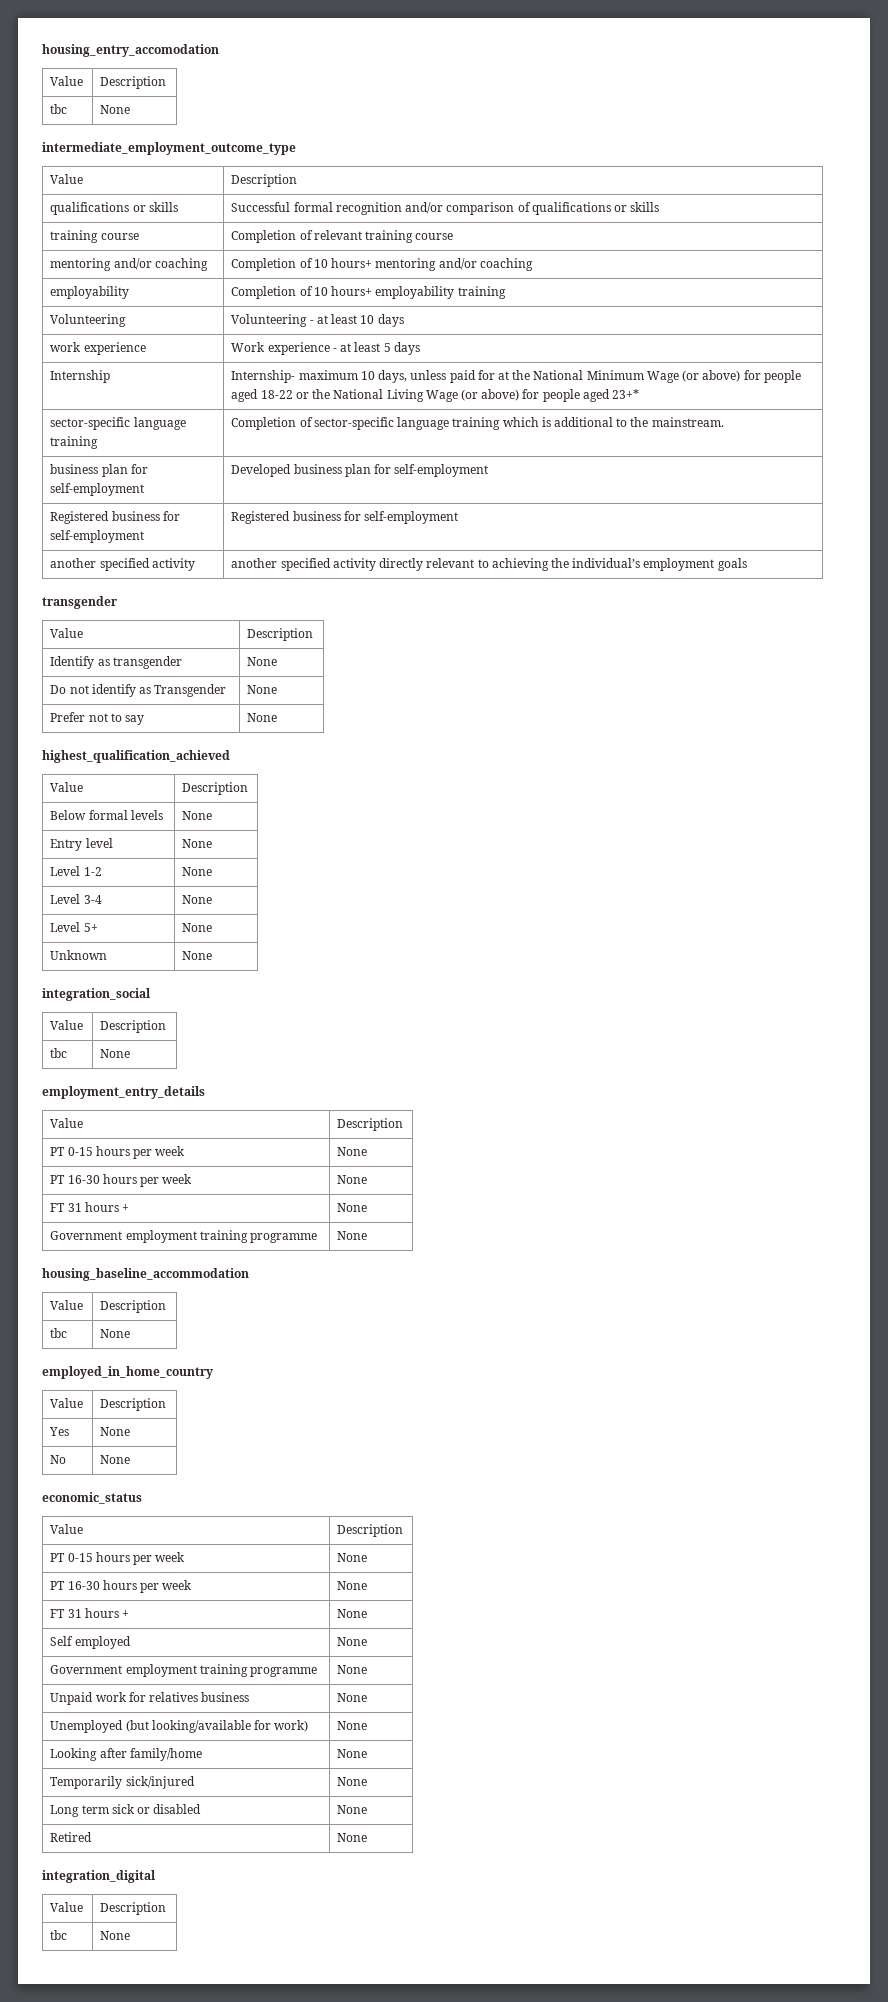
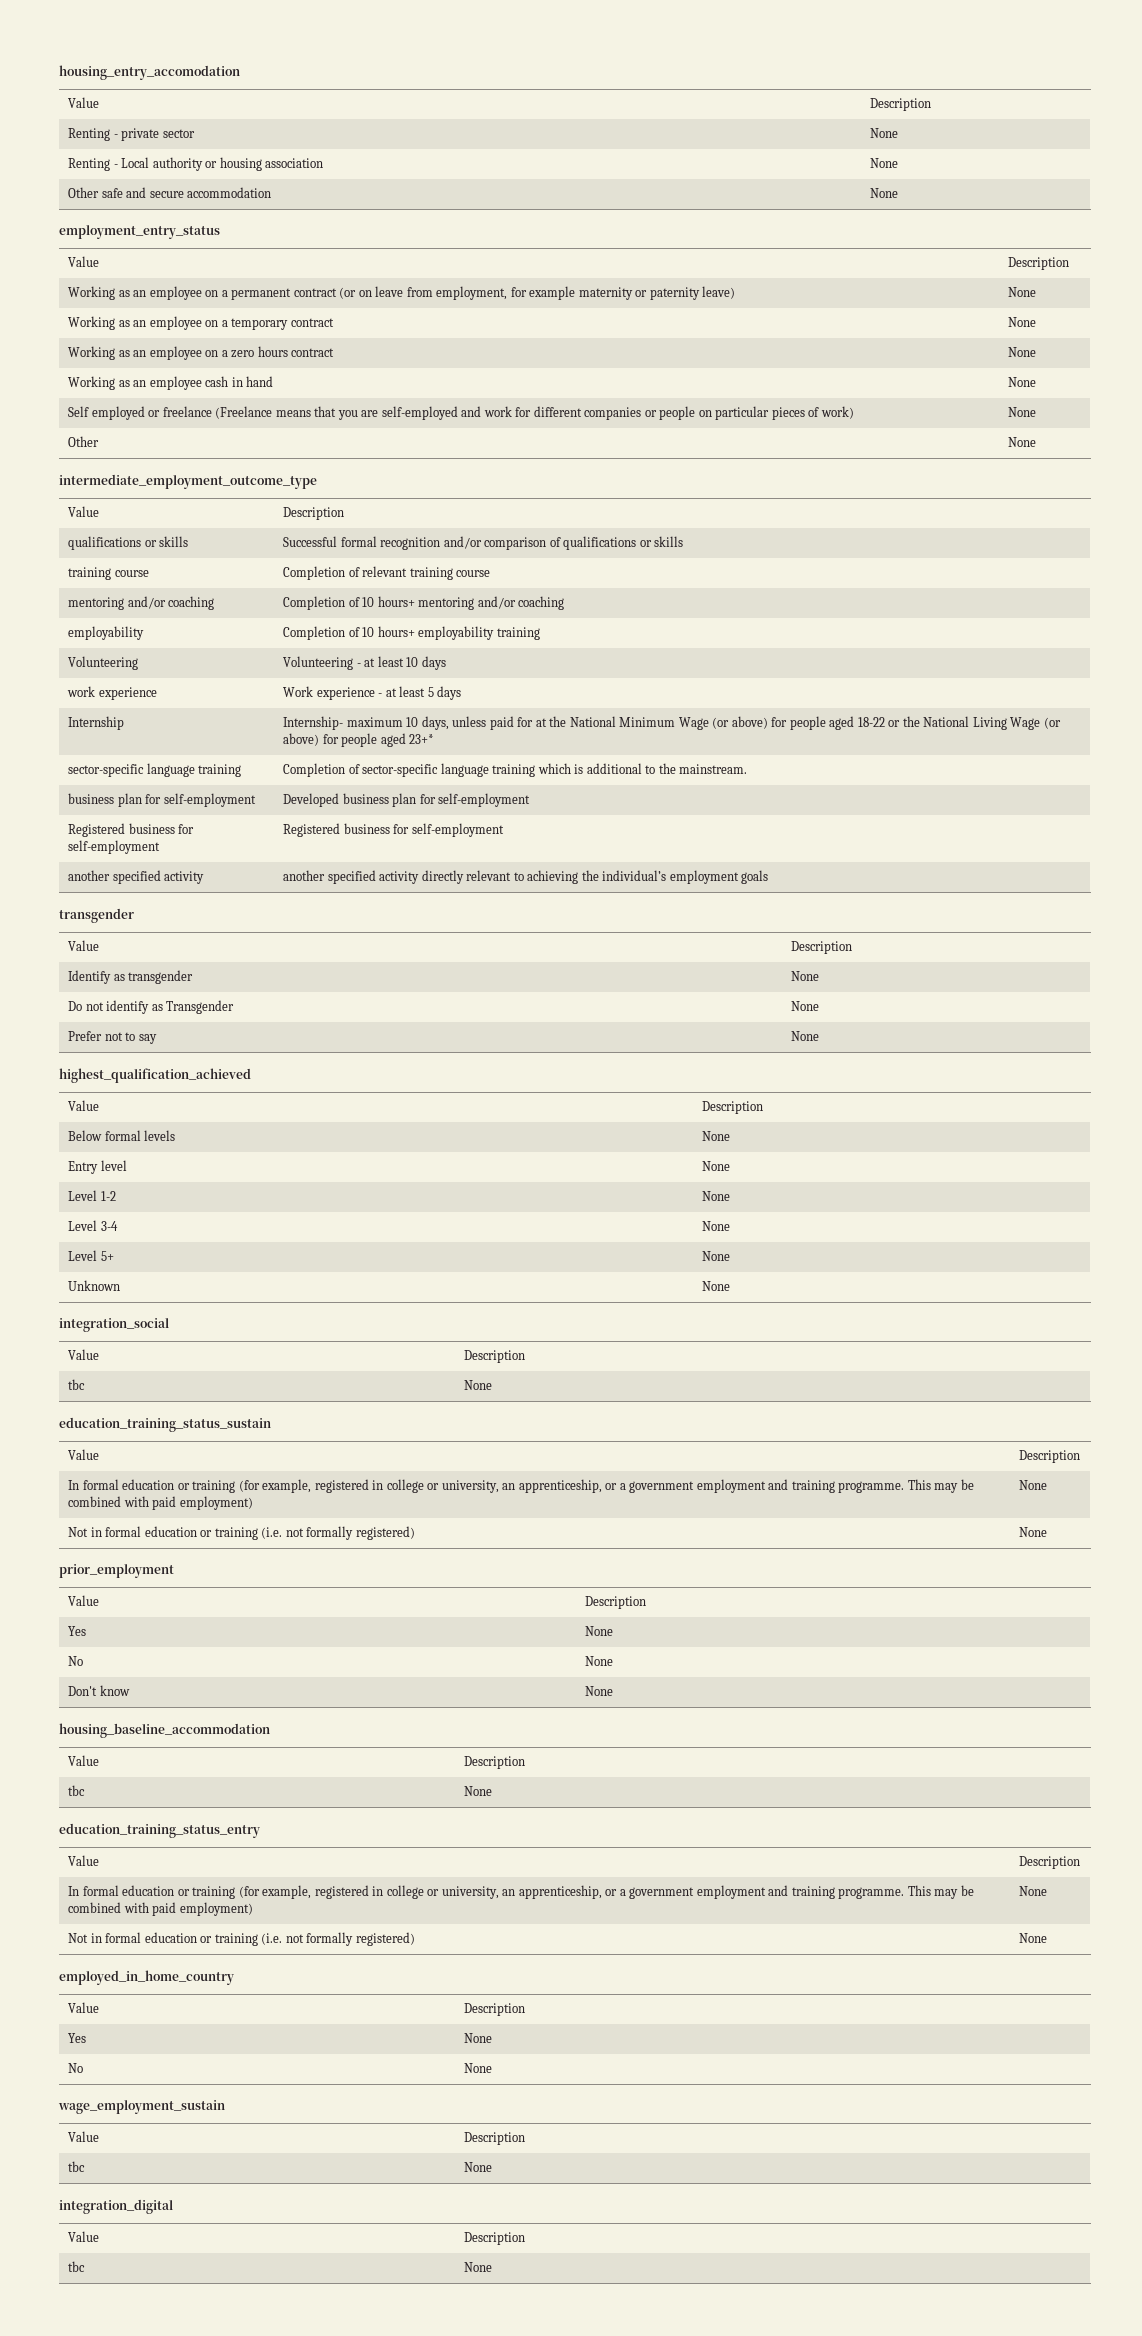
[50,104,68,114] tbc -> [67,128,195,141] [869,128,898,138] [67,157,324,171] [869,158,898,168] [67,187,272,198] [869,188,898,198] [59,225,220,239] [67,256,99,267] [1007,257,1069,270] [67,286,736,300] [1007,287,1036,297] [67,316,334,330] [1007,317,1036,327] [67,346,335,360] [1007,347,1036,357] [67,376,274,390] [1007,377,1036,387] [67,406,854,420] [1007,407,1036,417] [67,436,99,447] Renting - private sector | None // Renting - Local authority or housing association | None // Other safe and secure accommodation | None // employment_entry_status // Value | Description // Working as an employee on a permanent contract (or on leave from employment, for example maternity or paternity leave) | None // Working as an employee on a temporary contract | None // Working as an employee on a zero hours contract | None // Working as an employee cash in hand | None // Self employed or freelance (Freelance means that you are self-employed and work for different companies or people on particular pieces of work) | None // Other
[42,1086,205,1099] [50,1118,84,1128] [337,1118,404,1131] [50,1146,186,1159] [337,1147,368,1156] [50,1174,193,1187] [337,1175,368,1184] [50,1202,130,1212] [337,1203,368,1212] [50,1230,318,1243] employment_entry_details // Value | Description // PT 0-15 hours per week | None // PT 16-30 hours per week | None // FT 31 hours + | None // Government employment training programme -> [59,1417,271,1432] [67,1449,99,1460] [1018,1450,1080,1463] [67,1479,974,1493] [67,1496,253,1510] [1018,1480,1047,1490] [67,1526,415,1540] [1018,1527,1047,1537] [59,1564,174,1578] [67,1595,99,1606] [584,1596,646,1609] [67,1626,86,1636] [584,1626,613,1636] [67,1656,83,1666] [584,1656,613,1666] [67,1685,130,1696] education_training_status_sustain // Value | Description // In formal education or training (for example, registered in college or university, an apprenticeship, or a government employment and training programme. This may be combined with paid employment) | None // Not in formal education or training (i.e. not formally registered) | None // prior_employment // Value | Description // Yes | None // No | None // Don't know
(131, 1333) none -> [59,1823,260,1838] [67,1855,99,1866] [1018,1856,1080,1869] [67,1885,974,1899] [67,1902,253,1916] [1018,1886,1047,1896] [67,1932,415,1946] [1018,1933,1047,1943] // education_training_status_entry // Value | Description // In formal education or training (for example, registered in college or university, an apprenticeship, or a government employment and training programme. This may be combined with paid employment) | None // Not in formal education or training (i.e. not formally registered) | None
[42,1492,142,1504] [50,1524,84,1534] [337,1524,404,1537] [50,1552,186,1565] [337,1553,368,1562] [50,1580,193,1593] [337,1581,368,1590] [50,1608,130,1618] [337,1609,368,1618] [50,1636,131,1649] [337,1637,368,1646] [50,1664,318,1677] [337,1665,368,1674] [50,1692,250,1705] [337,1693,368,1702] [50,1720,309,1733] [337,1721,368,1730] [50,1748,202,1761] [337,1749,368,1758] [50,1776,195,1789] [337,1777,368,1786] [50,1804,202,1817] [337,1805,368,1814] [50,1832,93,1842] economic_status // Value | Description // PT 0-15 hours per week | None // PT 16-30 hours per week | None // FT 31 hours + | None // Self employed | None // Government employment training programme | None // Unpaid work for relatives business | None // Unemployed (but looking/available for work) | None // Looking after family/home | None // Temporarily sick/injured | None // Long term sick or disabled | None // Retired -> [58,2100,225,2114] [67,2131,99,2142] [463,2132,525,2145] [67,2161,85,2172] wage_employment_sustain // Value | Description // tbc

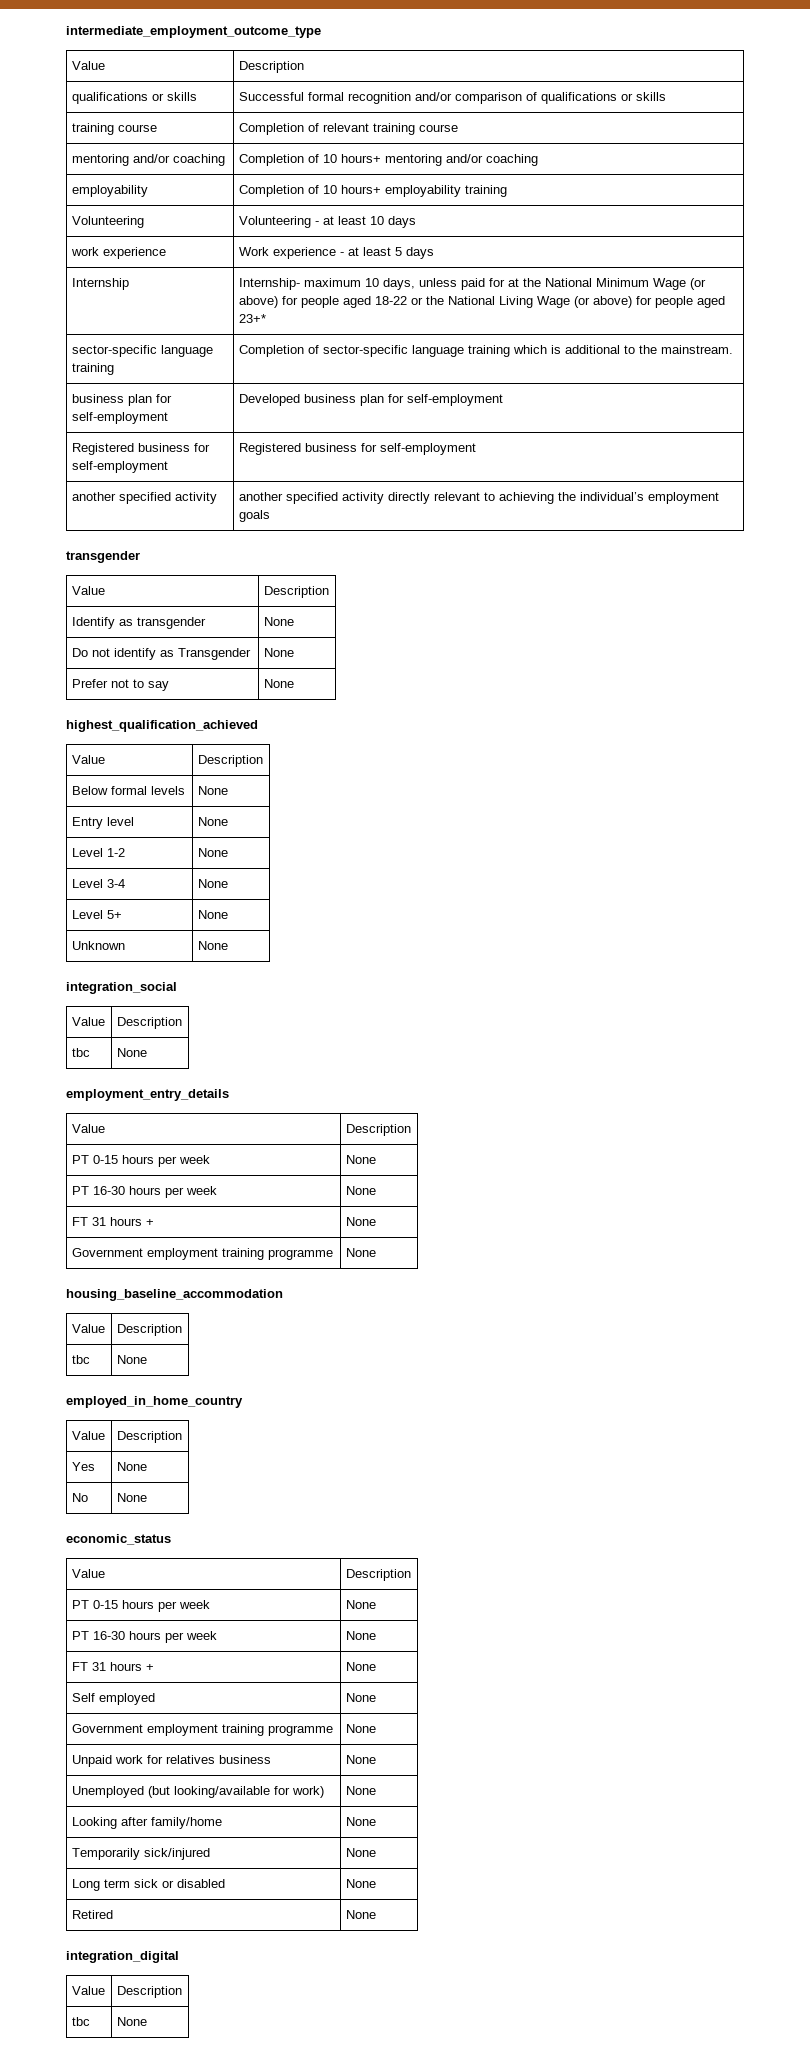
[59,65,240,80] [67,97,99,108] [869,98,931,111] [67,128,195,141] [869,128,898,138] [67,157,324,171] [869,158,898,168] [67,187,272,198] [869,188,898,198] [59,225,220,239] [67,256,99,267] [1007,257,1069,270] [67,286,736,300] [1007,287,1036,297] [67,316,334,330] [1007,317,1036,327] [67,346,335,360] [1007,347,1036,357] [67,376,274,390] [1007,377,1036,387] [67,406,854,420] [1007,407,1036,417] [67,436,99,447] [1007,437,1036,447] housing_entry_accomodation // Value | Description // Renting - private sector | None // Renting - Local authority or housing association | None // Other safe and secure accommodation | None // employment_entry_status // Value | Description // Working as an employee on a permanent contract (or on leave from employment, for example maternity or paternity leave) | None // Working as an employee on a temporary contract | None // Working as an employee on a zero hours contract | None // Working as an employee cash in hand | None // Self employed or freelance (Freelance means that you are self-employed and work for different companies or people on particular pieces of work) | None // Other | None // -> (66, 32) none
[59,1417,271,1432] [67,1449,99,1460] [1018,1450,1080,1463] [67,1479,974,1493] [67,1496,253,1510] [1018,1480,1047,1490] [67,1526,415,1540] [1018,1527,1047,1537] [59,1564,174,1578] [67,1595,99,1606] [584,1596,646,1609] [67,1626,86,1636] [584,1626,613,1636] [67,1656,83,1666] [584,1656,613,1666] [67,1685,130,1696] education_training_status_sustain // Value | Description // In formal education or training (for example, registered in college or university, an apprenticeship, or a government employment and training programme. This may be combined with paid employment) | None // Not in formal education or training (i.e. not formally registered) | None // prior_employment // Value | Description // Yes | None // No | None // Don't know -> [66,1089,229,1101] [71,1124,105,1133] [345,1124,411,1136] [71,1155,210,1167] [345,1155,376,1164] [71,1186,217,1198] [345,1186,376,1195] [71,1217,154,1226] [345,1217,376,1226] [71,1248,333,1260] employment_entry_details // Value | Description // PT 0-15 hours per week | None // PT 16-30 hours per week | None // FT 31 hours + | None // Government employment training programme
[59,1823,260,1838] [67,1855,99,1866] [1018,1856,1080,1869] [67,1885,974,1899] [67,1902,253,1916] [1018,1886,1047,1896] [67,1932,415,1946] [1018,1933,1047,1943] // education_training_status_entry // Value | Description // In formal education or training (for example, registered in college or university, an apprenticeship, or a government employment and training programme. This may be combined with paid employment) | None // Not in formal education or training (i.e. not formally registered) | None -> (147, 1359) none
[58,2100,225,2114] [67,2131,99,2142] [463,2132,525,2145] [67,2161,85,2172] wage_employment_sustain // Value | Description // tbc -> [66,1534,171,1545] [71,1569,105,1578] [345,1569,411,1581] [71,1600,210,1612] [345,1600,376,1609] [71,1631,217,1643] [345,1631,376,1640] [71,1662,154,1671] [345,1662,376,1671] [71,1693,155,1705] [345,1693,376,1702] [71,1724,333,1736] [345,1724,376,1733] [71,1755,271,1767] [345,1755,376,1764] [71,1786,324,1798] [345,1786,376,1795] [71,1817,222,1829] [345,1817,376,1826] [71,1848,210,1860] [345,1848,376,1857] [71,1879,225,1891] [345,1879,376,1888] [71,1910,113,1919] economic_status // Value | Description // PT 0-15 hours per week | None // PT 16-30 hours per week | None // FT 31 hours + | None // Self employed | None // Government employment training programme | None // Unpaid work for relatives business | None // Unemployed (but looking/available for work) | None // Looking after family/home | None // Temporarily sick/injured | None // Long term sick or disabled | None // Retired

